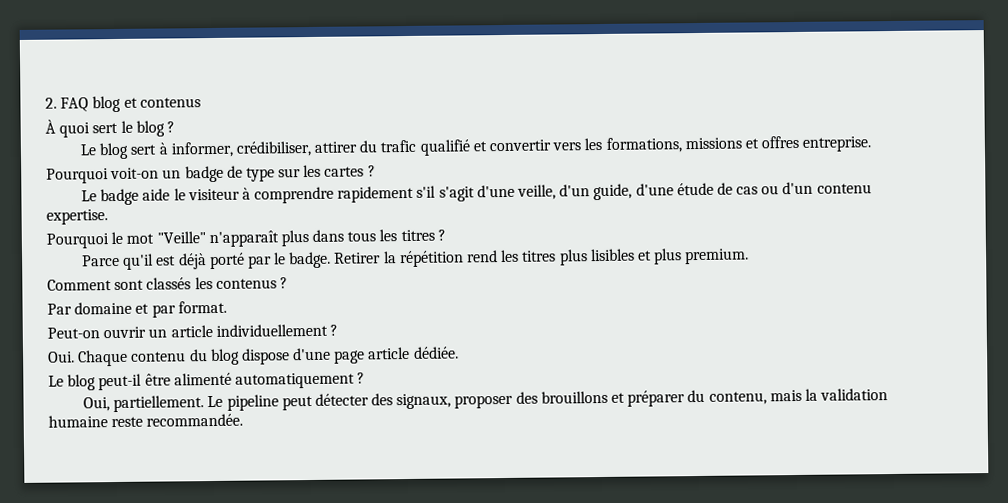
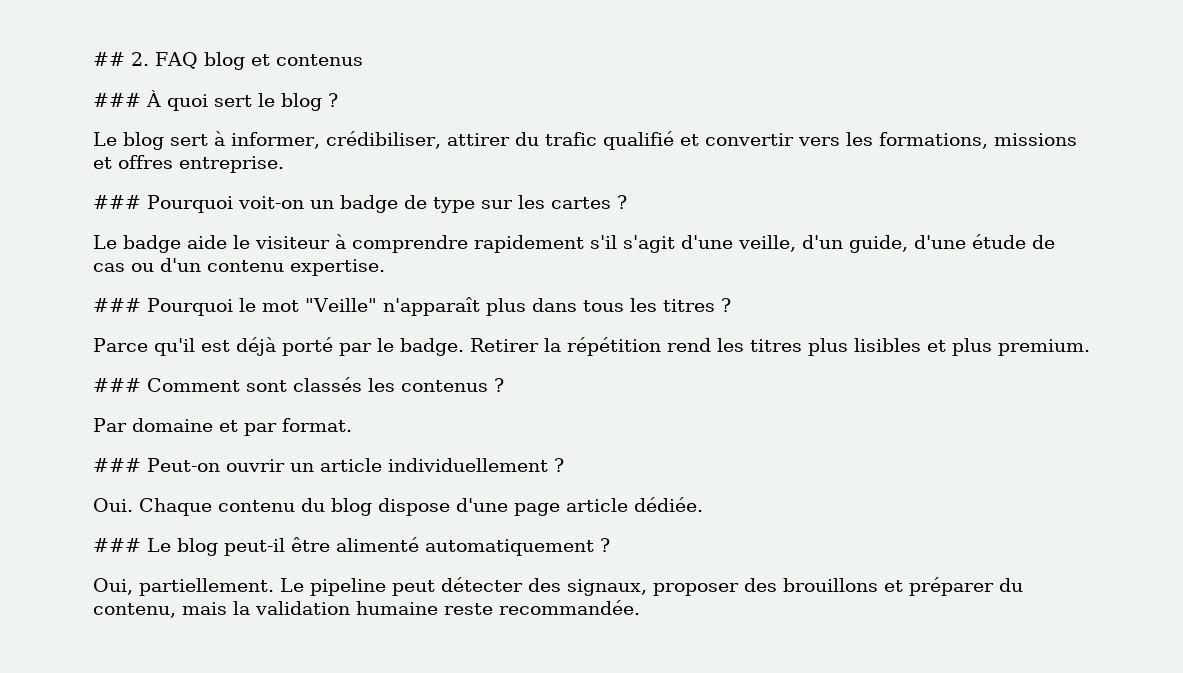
(45, 103) none -> [93,52,125,66] ##
(201, 102) none -> [93,93,141,107] ###
(872, 144) none -> [93,195,141,209] ###
(108, 217) none -> [93,298,141,312] ###
(750, 256) none -> [93,378,141,392] ###
(227, 307) none -> [93,458,141,472] ###
(459, 352) none -> [93,538,141,552] ###

